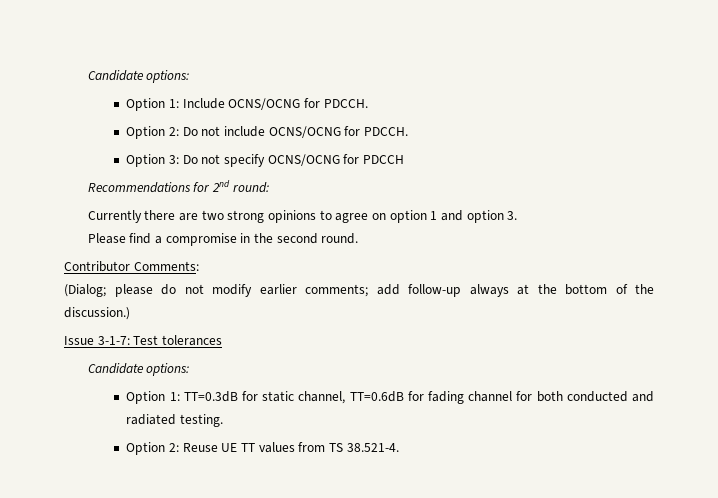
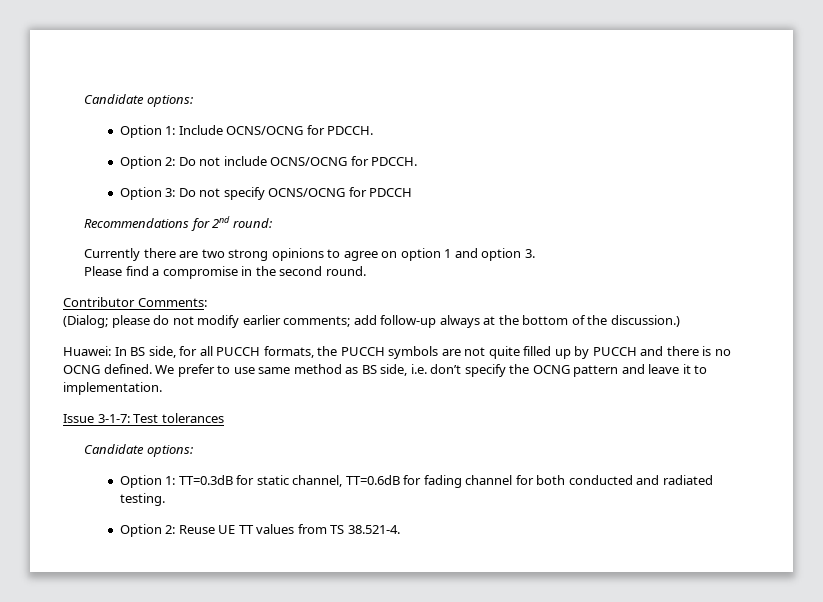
(130, 313) none -> [63,346,731,359] [63,364,708,377] [63,382,162,395] // Huawei: In BS side, for all PUCCH formats, the PUCCH symbols are not quite filled up by PUCCH and there is no OCNG defined. We prefer to use same method as BS side, i.e. don’t specify the OCNG pattern and leave it to implementation.

